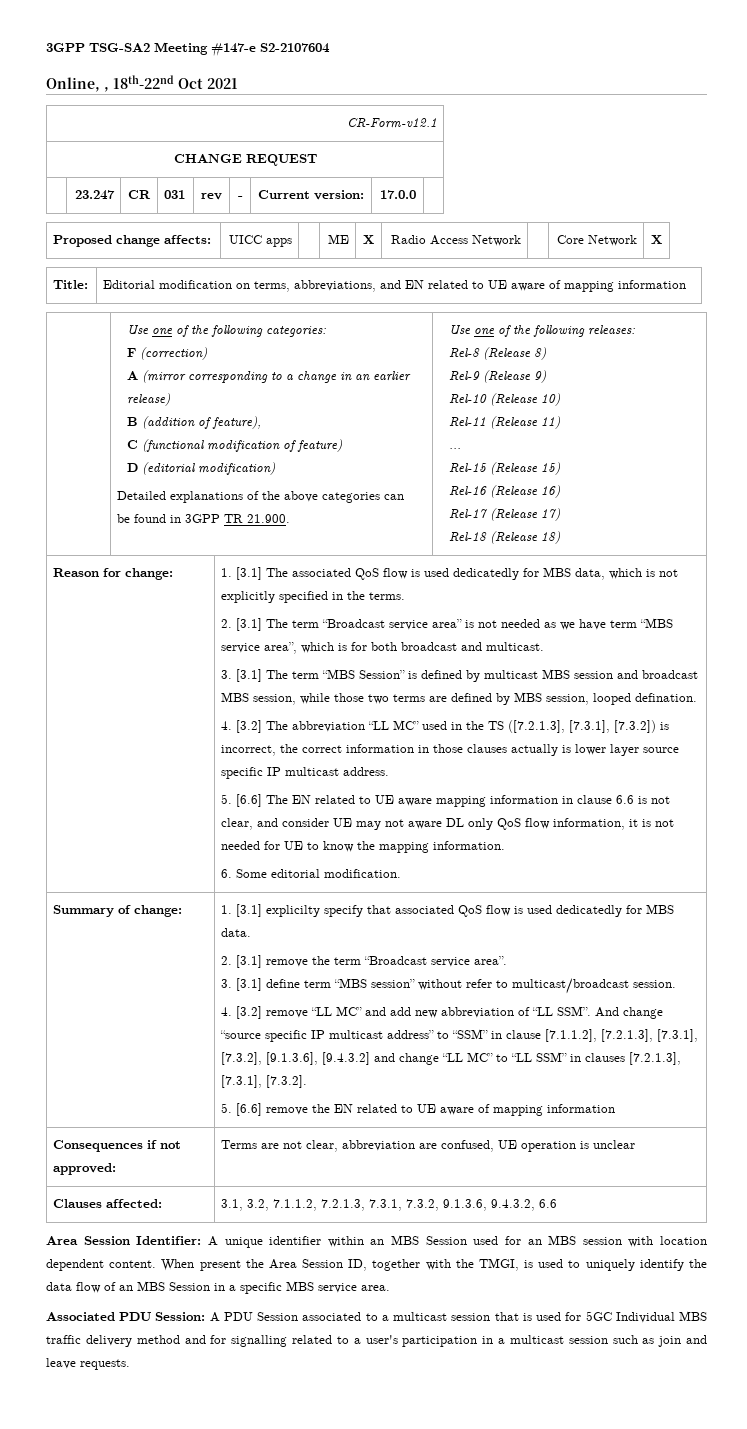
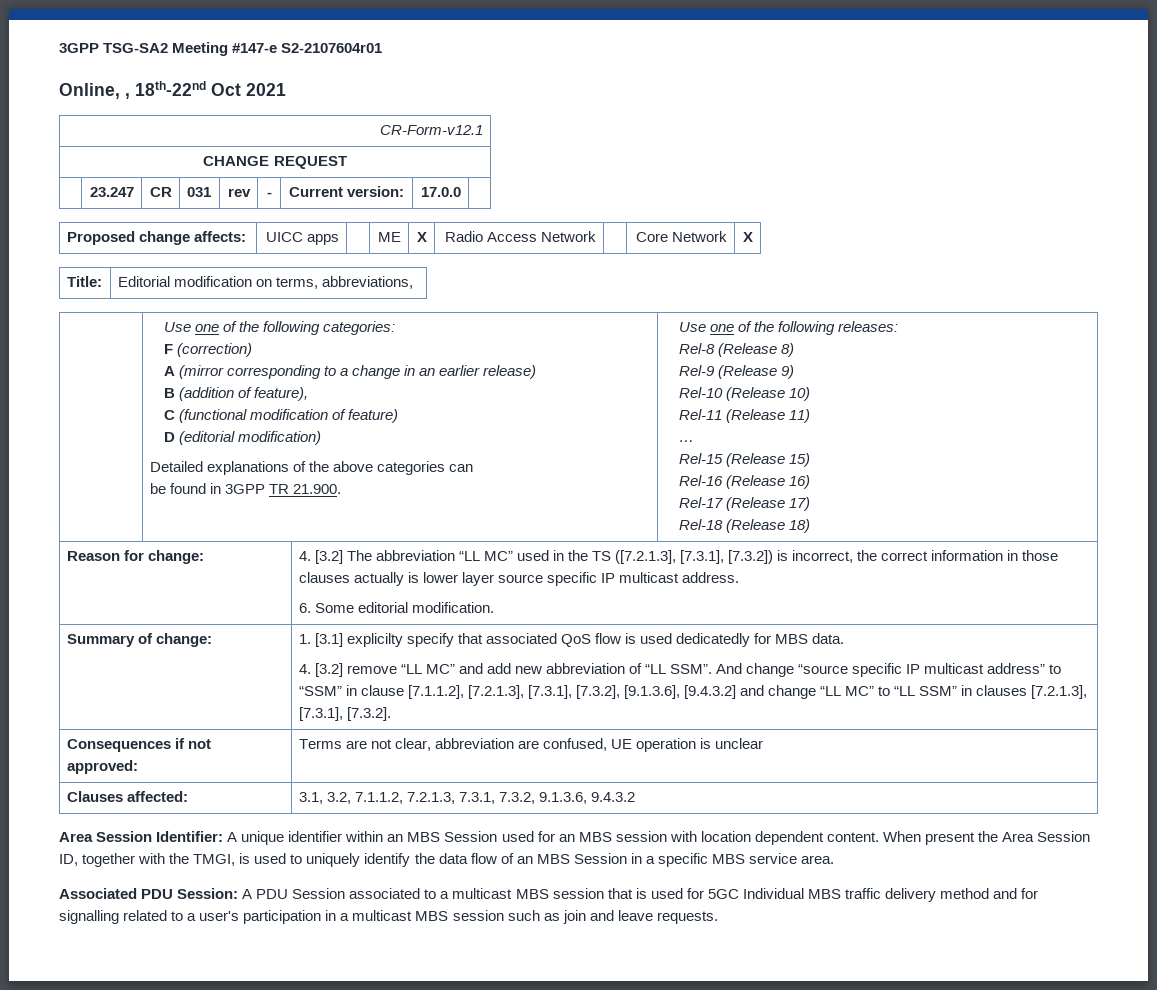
[260,43,330,53] S2-2107604 -> [281,43,383,53] S2-2107604r01
[380,280,687,292] and EN related to UE aware of mapping information -> (413, 282) none
[221,567,679,580] [221,591,406,603] [221,618,674,631] [221,642,545,654] [221,669,699,682] [221,692,698,705] 1. [3.1] The associated QoS flow is used dedicatedly for MBS data, which is not explicitly specified in the terms. // 2. [3.1] The term “Broadcast service area” is not needed as we have term “MBS service area”, which is for both broadcast and multicast. // 3. [3.1] The term “MBS Session” is defined by multicast MBS session and broadcast MBS session, while those two terms are defined by MBS session, looped defination. // -> (204, 557) none
[221,794,671,807] [221,818,675,830] [221,841,506,853] // 5. [6.6] The EN related to UE aware mapping information in clause 6.6 is not clear, and consider UE may not aware DL only QoS flow information, it is not needed for UE to know the mapping information. -> (739, 577) none
[221,955,508,968] [221,978,677,994] // 2. [3.1] remove the term “Broadcast service area”. // 3. [3.1] define term “MBS session” without refer to multicast/broadcast session. -> (845, 638) none
[221,1103,616,1116] // 5. [6.6] remove the EN related to UE aware of mapping information -> (391, 714) none
[491,1199,558,1211] 9.4.3.2, 6.6 -> [590,792,635,802] 9.4.3.2
(448, 1316) none -> [515,889,549,899] MBS
(564, 1339) none -> [415,911,449,921] MBS

